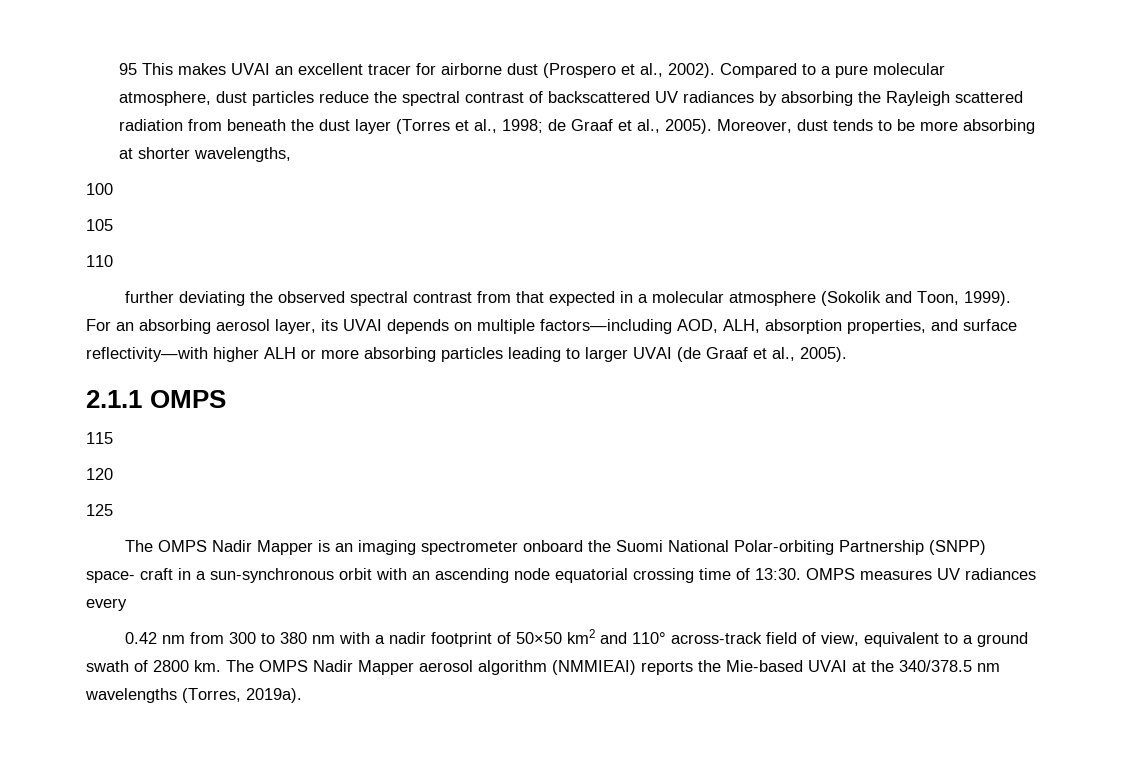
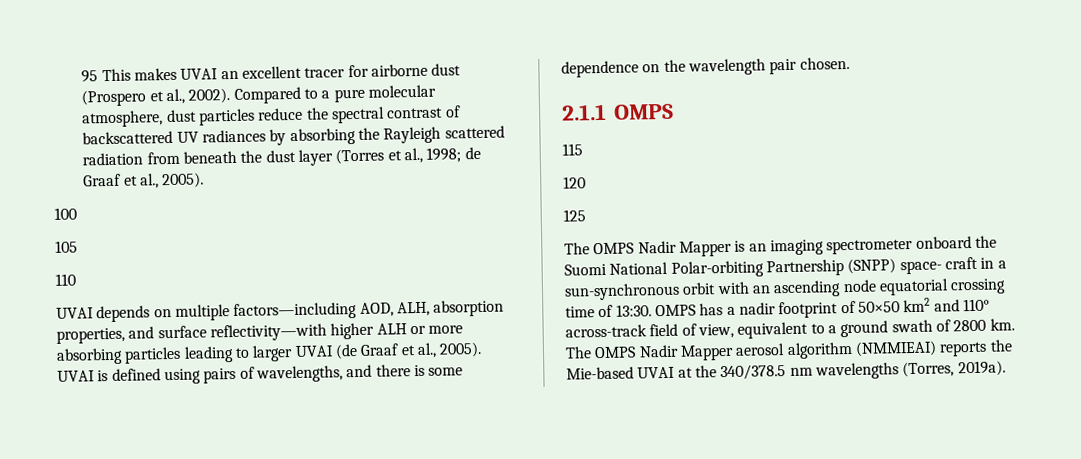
[716,119,1035,134] [118,147,291,162] [86,183,113,195] [86,219,113,231] [86,255,113,267] [124,291,1011,306] [86,319,338,334] Moreover, dust tends to be more absorbing at shorter wavelengths, // 100 // 105 // 110 // further deviating the observed spectral contrast from that expected in a molecular atmosphere (Sokolik and Toon, 1999). For an absorbing aerosol layer, its -> [54,207,77,220] [55,240,78,253] [55,273,76,286] // 100 // 105 // 110 //
(847, 354) none -> [57,364,464,385] [561,56,850,78] UVAI is defined using pairs of wavelengths, and there is some dependence on the wavelength pair chosen.
[860,568,1036,580] [86,598,127,611] [124,632,370,644] measures UV radiances every // 0.42 nm from 300 to 380 nm with -> [699,303,724,316] has

